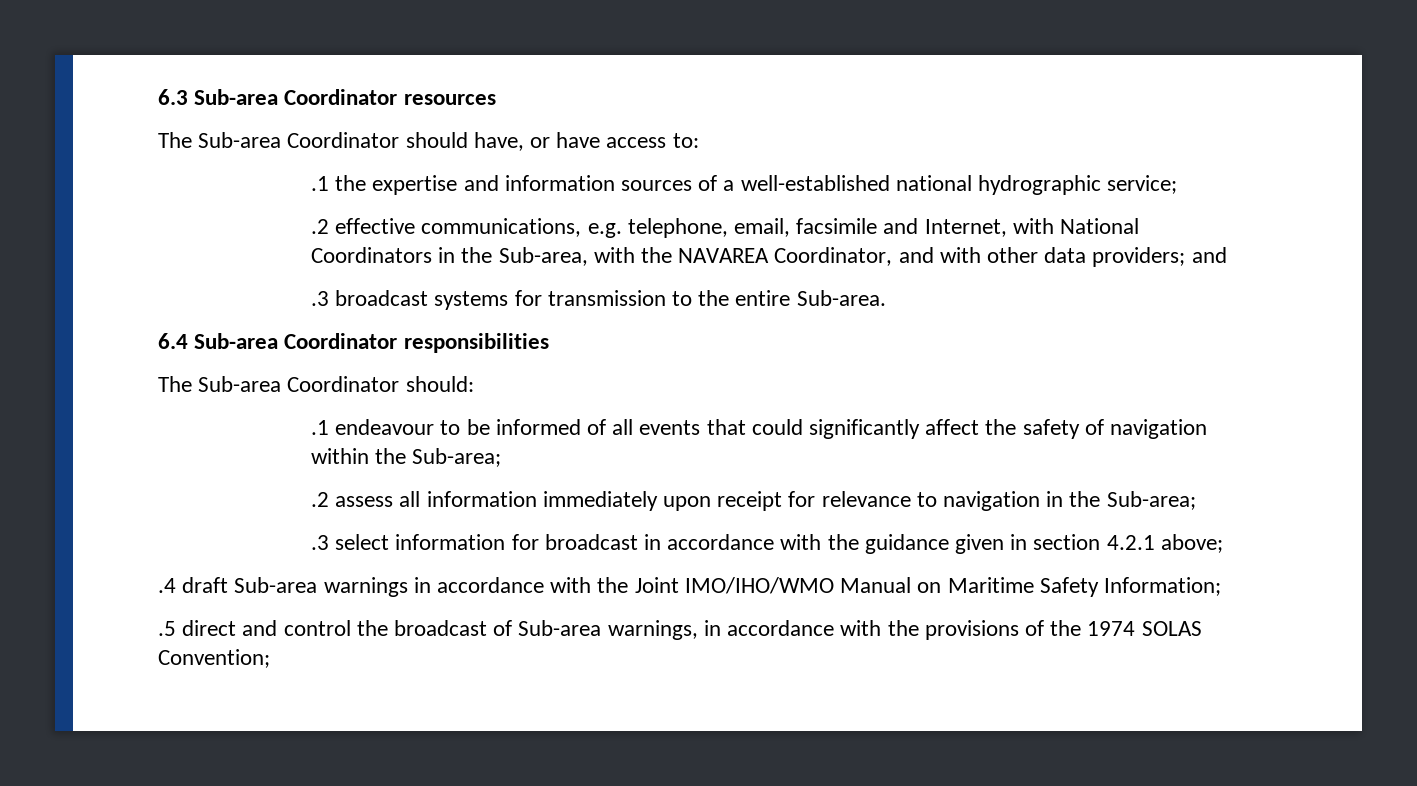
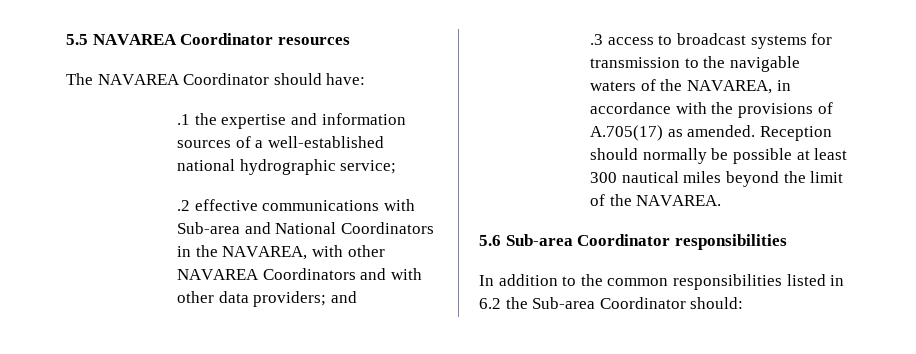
[158,89,279,105] 6.3 Sub-area -> [66,34,177,45] 5.5 NAVAREA
[198,132,282,148] Sub-area -> [97,74,180,85] NAVAREA
[473,132,699,151] have, or have access to: -> [326,73,366,85] have:
[421,218,1139,238] [310,247,893,266] communications, e.g. telephone, email, facsimile and Internet, with National Coordinators in the Sub-area, with the NAVAREA Coordinator, -> [262,199,416,211] [177,222,435,234] [177,245,385,260] [177,268,356,280] communications with Sub-area and National Coordinators in the NAVAREA, with other NAVAREA Coordinators
(329, 298) none -> [607,35,673,45] access to
[735,290,886,306] [158,333,549,353] [158,376,474,392] [310,419,1208,439] [310,448,502,467] [310,491,1196,511] [310,534,1223,554] [158,577,1221,597] [158,620,698,640] entire Sub-area. // 6.4 Sub-area Coordinator responsibilities // The Sub-area Coordinator should: // .1 endeavour to be informed of all events that could significantly affect the safety of navigation within the Sub-area; // .2 assess all information immediately upon receipt for relevance to navigation in the Sub-area; // .3 select information for broadcast in accordance with the guidance given in section 4.2.1 above; // .4 draft Sub-area warnings in accordance with the Joint IMO/IHO/WMO Manual on Maritime Safety Information; // .5 direct and control the broadcast of Sub-area warnings, -> [730,56,801,72] [590,79,773,94] navigable waters of the NAVAREA,
[1050,620,1202,636] [158,649,270,668] the 1974 SOLAS Convention; -> [590,125,833,141] [590,148,848,164] [590,171,844,187] [590,194,722,206] [479,234,787,250] [479,274,845,290] [479,297,744,309] A.705(17) as amended. Reception should normally be possible at least 300 nautical miles beyond the limit of the NAVAREA. // 5.6 Sub-area Coordinator responsibilities // In addition to the common responsibilities listed in 6.2 the Sub-area Coordinator should:

